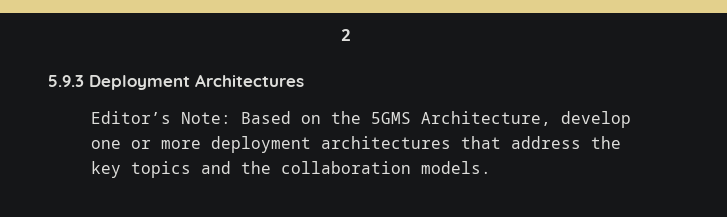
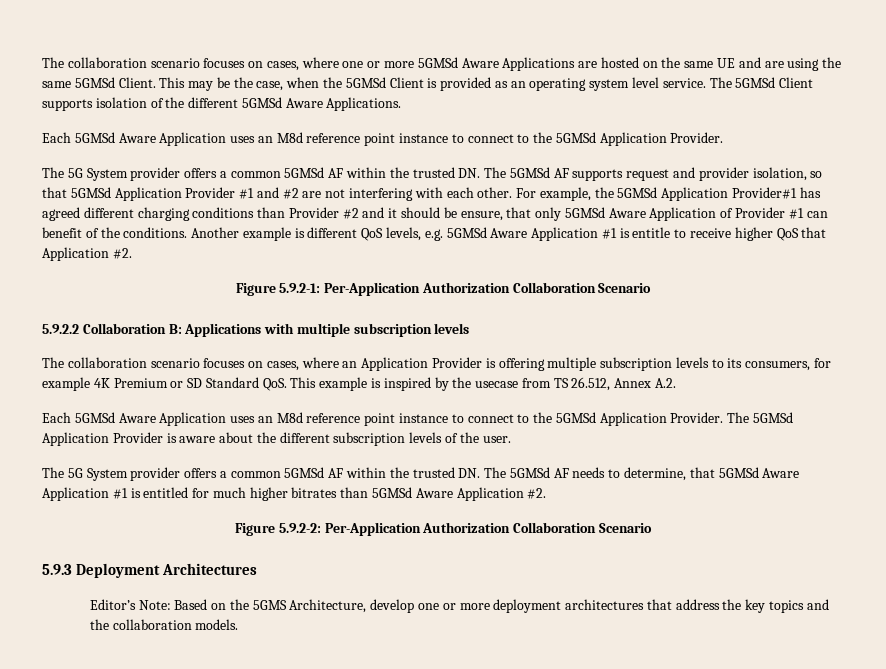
[340,29,351,41] 2 -> [42,57,842,71] [42,77,814,91] [42,97,402,111] [42,132,724,146] [42,167,823,181] [42,187,821,201] [42,207,828,221] [42,227,827,241] [42,247,132,261] [235,282,652,296] [42,323,470,337] [42,357,832,371] [42,377,677,391] [42,412,794,426] [42,432,511,446] [42,467,800,481] [42,487,547,501] [235,522,652,536] The collaboration scenario focuses on cases, where one or more 5GMSd Aware Applications are hosted on the same UE and are using the same 5GMSd Client. This may be the case, when the 5GMSd Client is provided as an operating system level service. The 5GMSd Client supports isolation of the different 5GMSd Aware Applications. // Each 5GMSd Aware Application uses an M8d reference point instance to connect to the 5GMSd Application Provider. // The 5G System provider offers a common 5GMSd AF within the trusted DN. The 5GMSd AF supports request and provider isolation, so that 5GMSd Application Provider #1 and #2 are not interfering with each other. For example, the 5GMSd Application Provider#1 has agreed different charging conditions than Provider #2 and it should be ensure, that only 5GMSd Aware Application of Provider #1 can benefit of the conditions. Another example is different QoS levels, e.g. 5GMSd Aware Application #1 is entitle to receive higher QoS that Application #2. // Figure 5.9.2-1: Per-Application Authorization Collaboration Scenario // 5.9.2.2 Collaboration B: Applications with multiple subscription levels // The collaboration scenario focuses on cases, where an Application Provider is offering multiple subscription levels to its consumers, for example 4K Premium or SD Standard QoS. This example is inspired by the usecase from TS 26.512, Annex A.2. // Each 5GMSd Aware Application uses an M8d reference point instance to connect to the 5GMSd Application Provider. The 5GMSd Application Provider is aware about the different subscription levels of the user. // The 5G System provider offers a common 5GMSd AF within the trusted DN. The 5GMSd AF needs to determine, that 5GMSd Aware Application #1 is entitled for much higher bitrates than 5GMSd Aware Application #2. // Figure 5.9.2-2: Per-Application Authorization Collaboration Scenario

